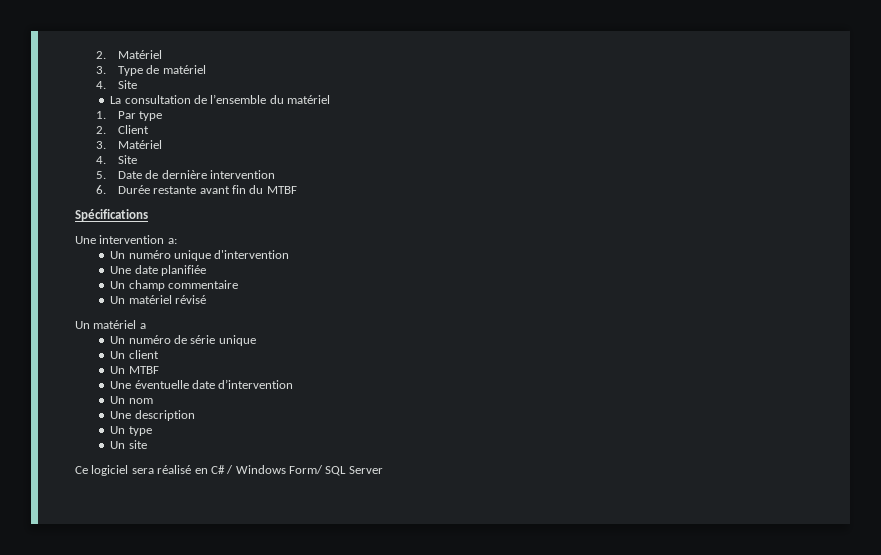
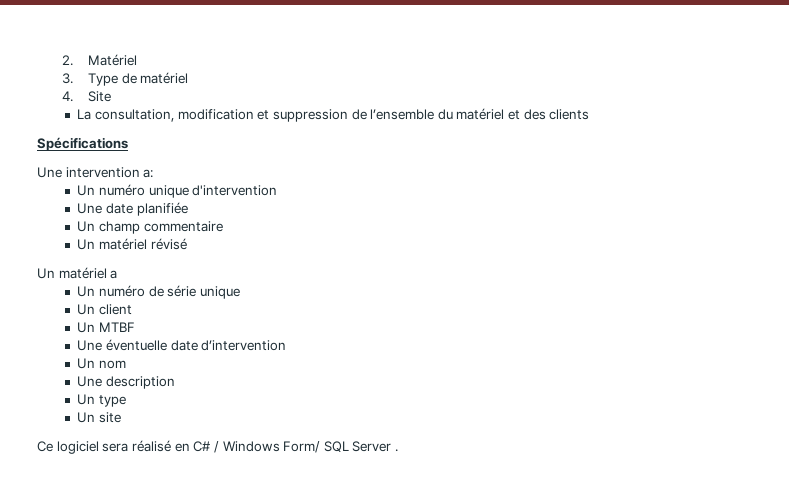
[124,95,191,104] consultation -> [94,109,348,122] consultation, modification et suppression
[96,111,163,121] [96,125,149,134] [96,140,162,149] [96,155,137,164] [96,170,276,179] [96,185,297,194] // 1. Par type // 2. Client // 3. Matériel // 4. Site // 5. Date de dernière intervention // 6. Durée restante avant fin du MTBF -> [508,109,590,120] et des clients
(383, 470) none -> [395,449,399,452] .

